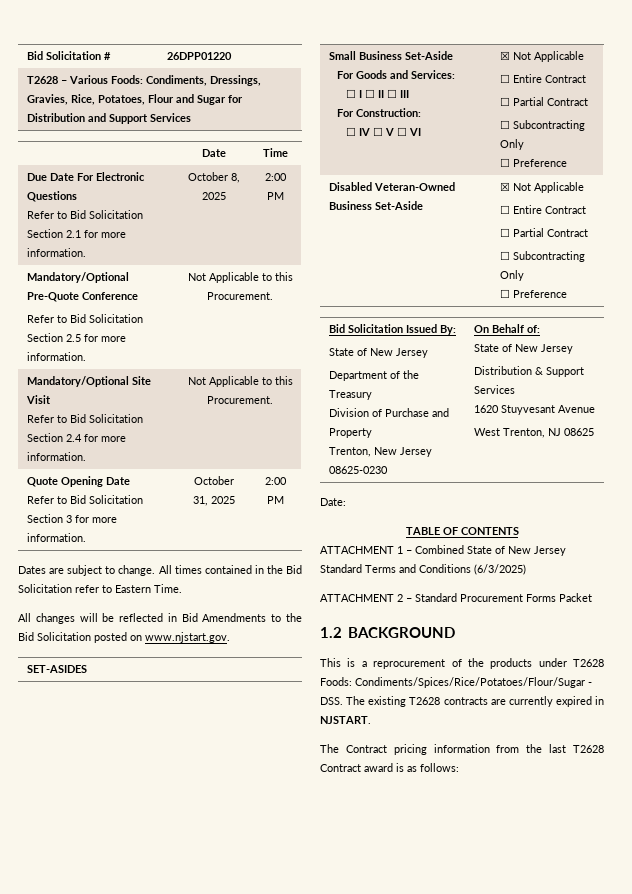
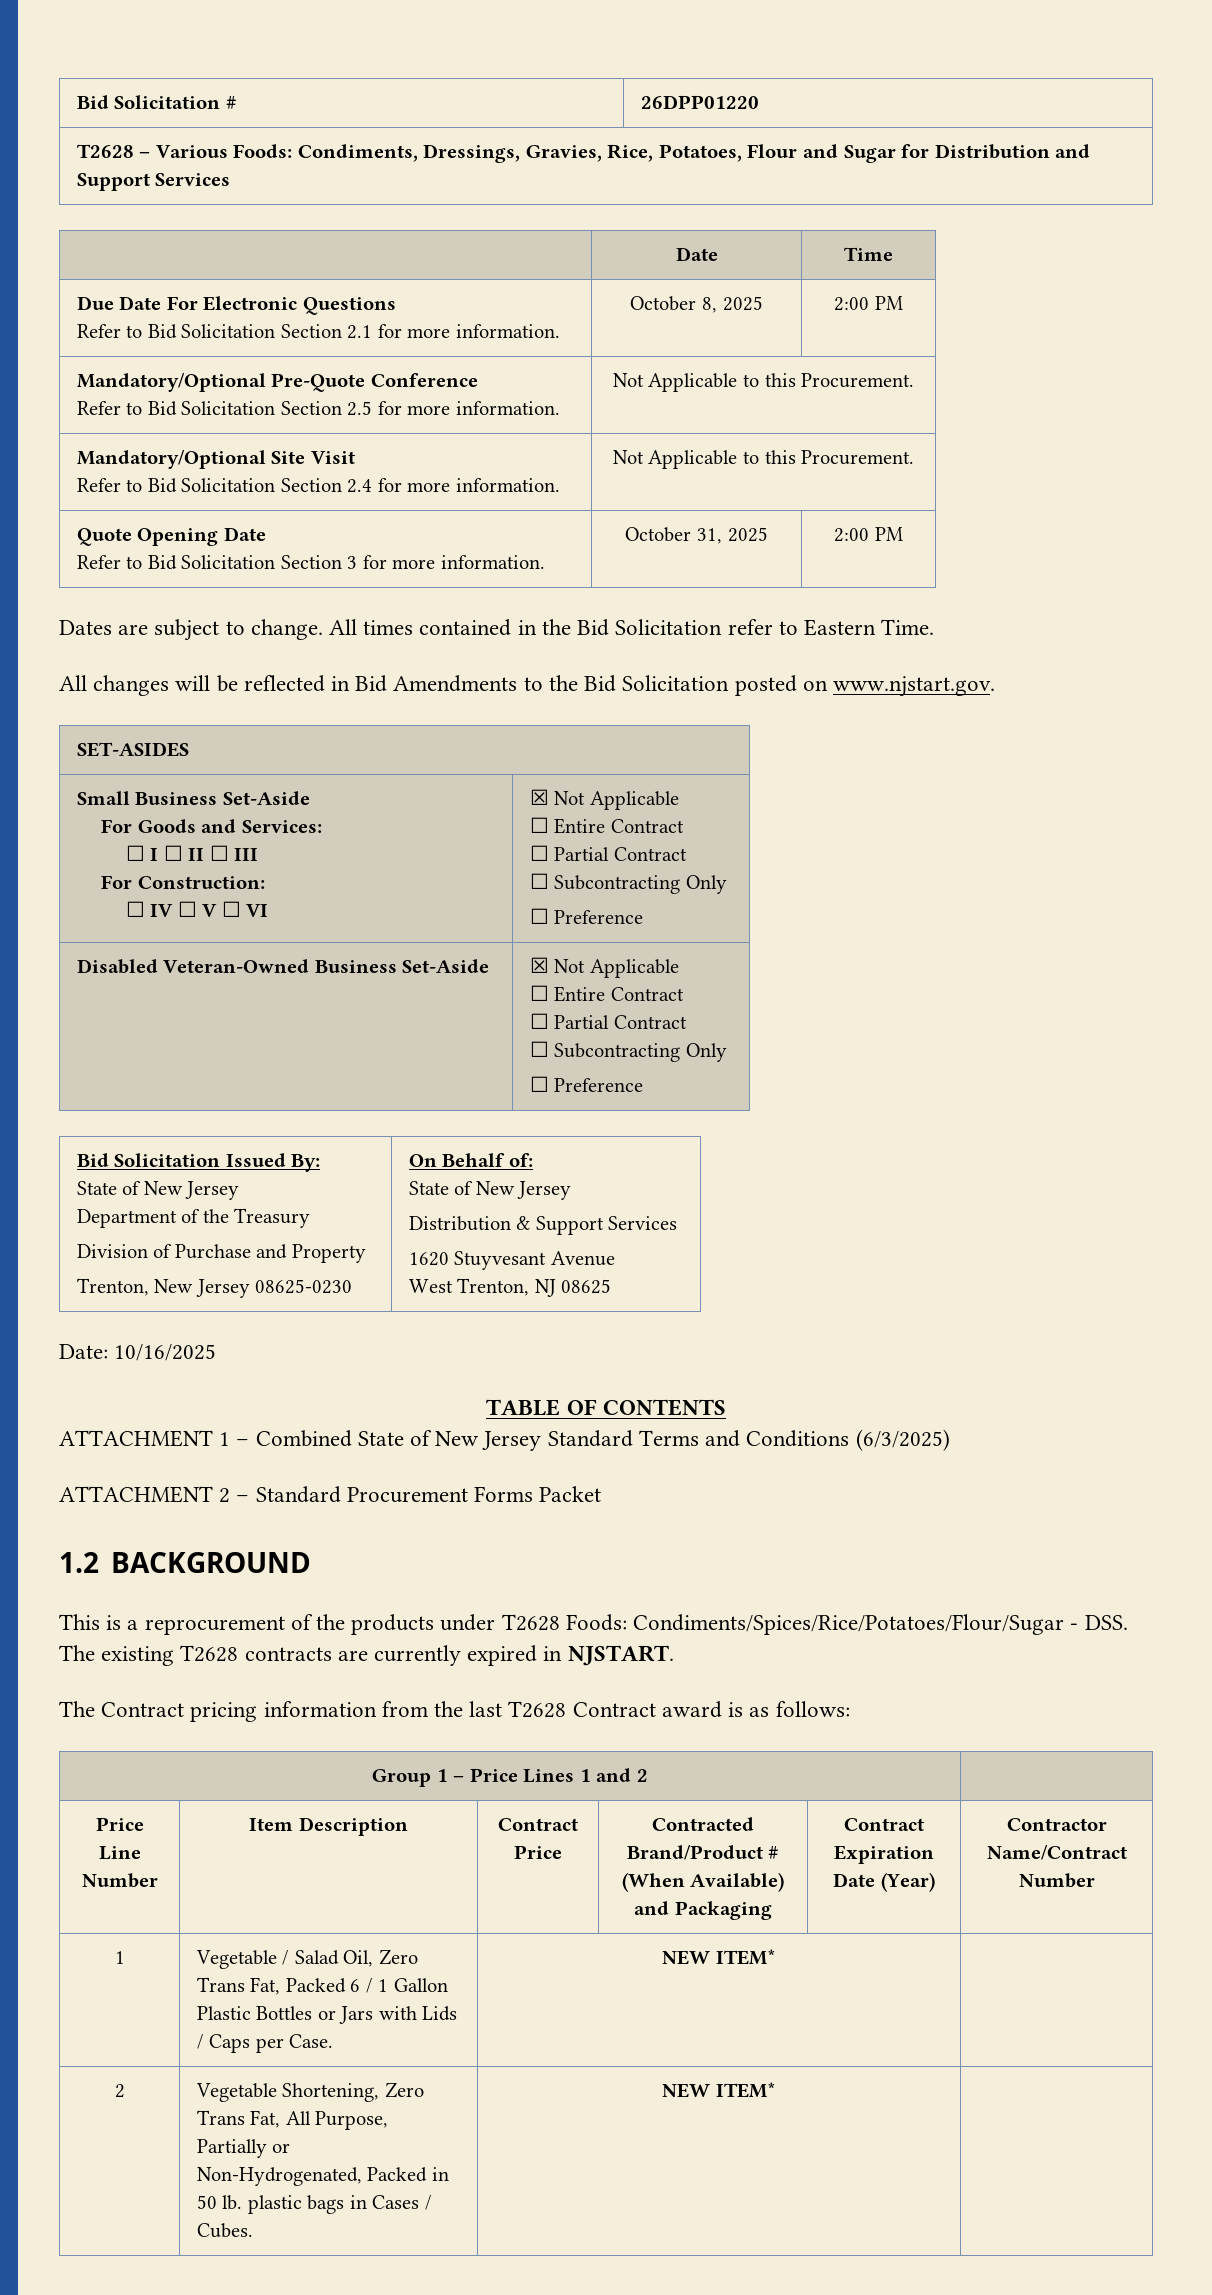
(346, 502) none -> [114,1344,217,1361] 10/16/2025
(459, 767) none -> [372,1768,648,1787] [95,1817,144,1831] [98,1846,141,1860] [81,1873,158,1888] [249,1817,408,1836] [498,1818,578,1831] [514,1845,562,1859] [652,1817,754,1831] [626,1845,780,1860] [621,1872,785,1892] [634,1901,772,1920] [844,1818,924,1831] [834,1845,934,1864] [833,1872,935,1892] [1006,1818,1107,1831] [986,1845,1127,1860] [1018,1873,1095,1888] [114,1951,125,1964] [195,1949,418,1969] [196,1977,448,1995] [196,2006,458,2024] [196,2034,334,2053] [662,1949,776,1965] [114,2084,125,2098] [195,2082,424,2102] [196,2110,389,2130] [196,2139,291,2158] [196,2167,449,2186] [196,2195,432,2214] [196,2223,253,2238] [662,2082,776,2098] // Group 1 – Price Lines 1 and 2 | // Price Line Number | Item Description | Contract Price | Contracted Brand/Product # (When Available) and Packaging | Contract Expiration Date (Year) | Contractor Name/Contract Number // 1 | Vegetable / Salad Oil, Zero Trans Fat, Packed 6 / 1 Gallon Plastic Bottles or Jars with Lids / Caps per Case. | NEW ITEM* | // 2 | Vegetable Shortening, Zero Trans Fat, All Purpose, Partially or Non-Hydrogenated, Packed in 50 lb. plastic bags in Cases / Cubes. | NEW ITEM* |

